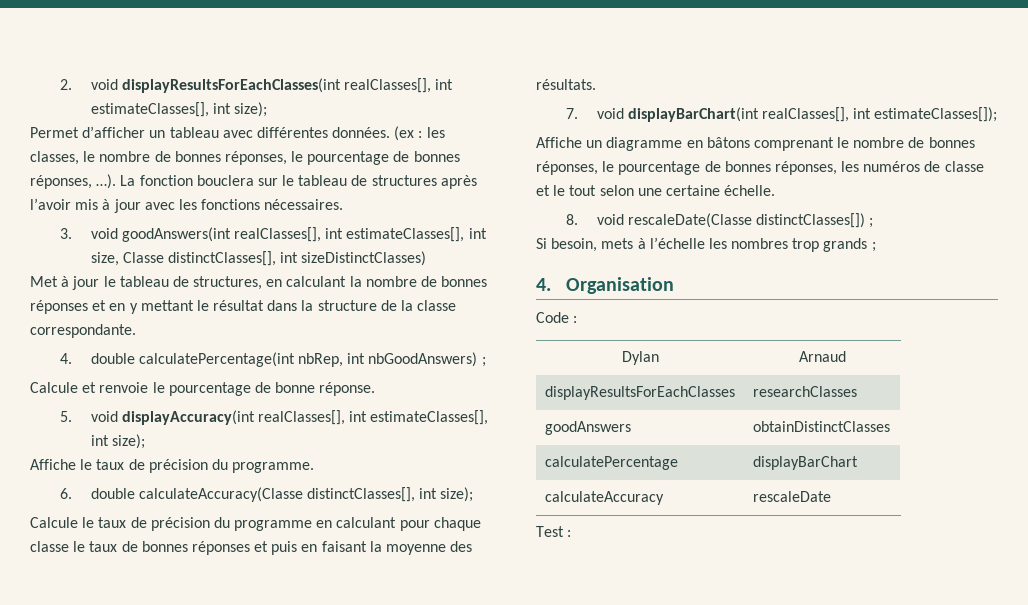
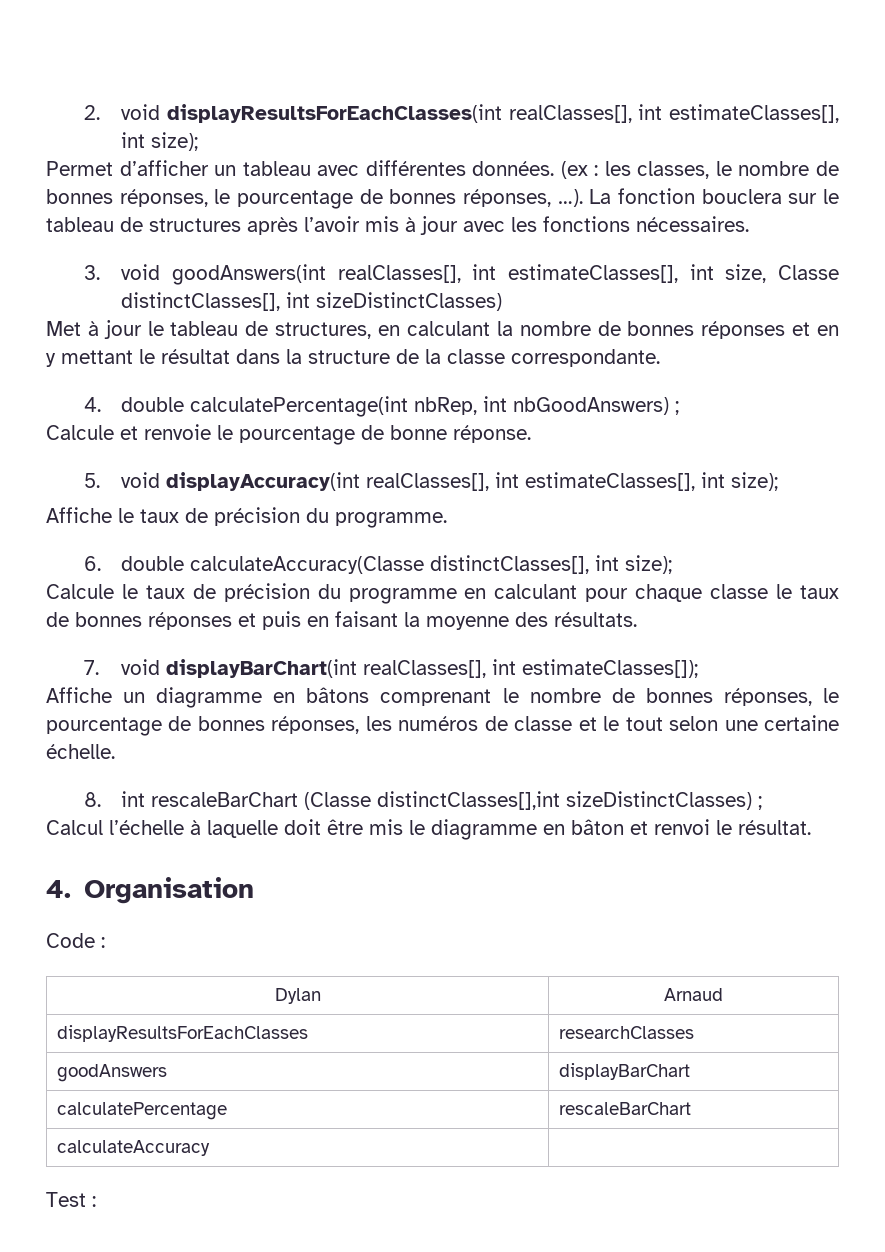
[596,213,874,228] [536,237,876,252] void rescaleDate(Classe distinctClasses[]) ; // Si besoin, mets à l’échelle les nombres trop grands ; -> [121,791,763,810] [46,819,811,840] int rescaleBarChart (Classe distinctClasses[],int sizeDistinctClasses) ; // Calcul l’échelle à laquelle doit être mis le diagramme en bâton et renvoi le résultat.
[752,421,890,432] obtainDistinctClasses -> [559,1063,691,1080] displayBarChart
[752,456,858,470] displayBarChart -> [559,1102,692,1115] rescaleBarChart
[752,491,831,502] rescaleDate -> (211, 1148) none

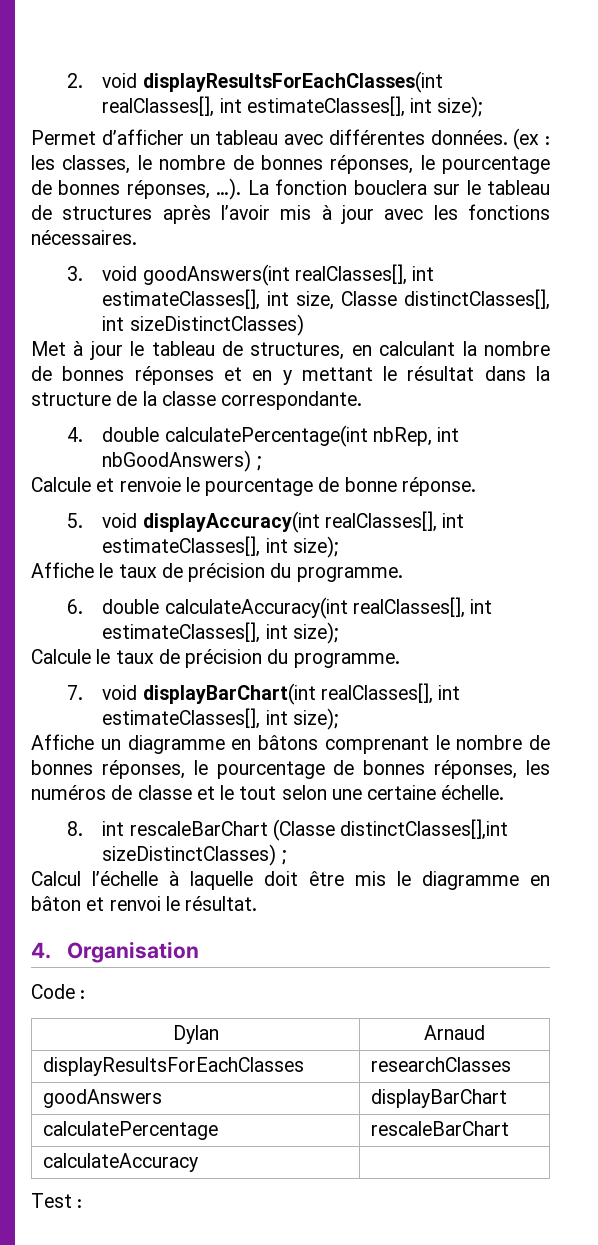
[190,555,590,574] calculateAccuracy(Classe distinctClasses[], -> [164,597,493,619] [102,622,261,643] calculateAccuracy(int realClasses[], int estimateClasses[],
[348,584,839,604] [46,611,637,630] programme en calculant pour chaque classe le taux de bonnes réponses et puis en faisant la moyenne des résultats. -> [293,653,400,668] programme.
[522,659,699,678] estimateClasses[]); -> [102,708,338,730] estimateClasses[], int size);

